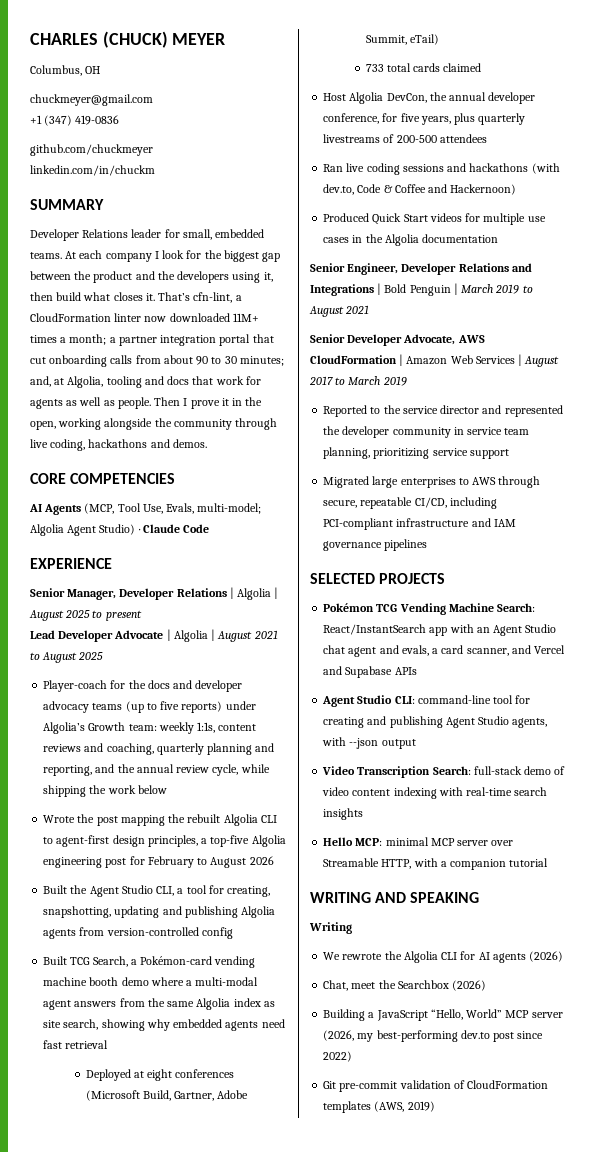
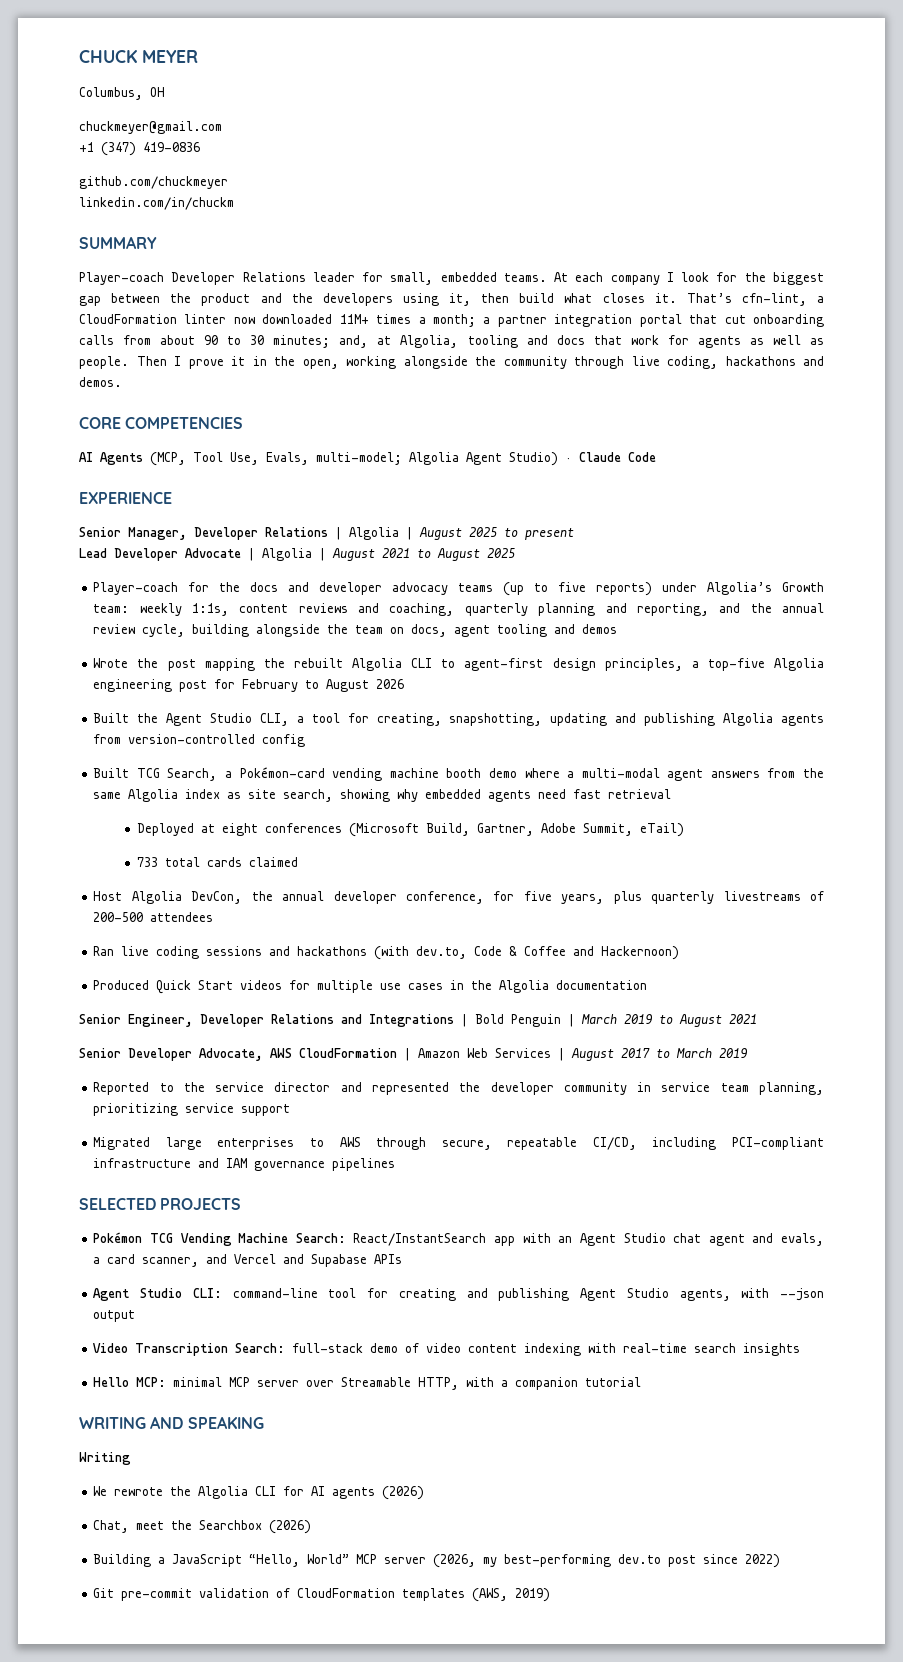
[30,31,168,48] CHARLES (CHUCK) -> [79,50,137,63] CHUCK
(104, 204) none -> [79,272,164,285] Player-coach
[240,764,270,773] [43,785,167,797] while shipping the work below -> [192,624,618,637] building alongside the team on docs, agent tooling and demos

